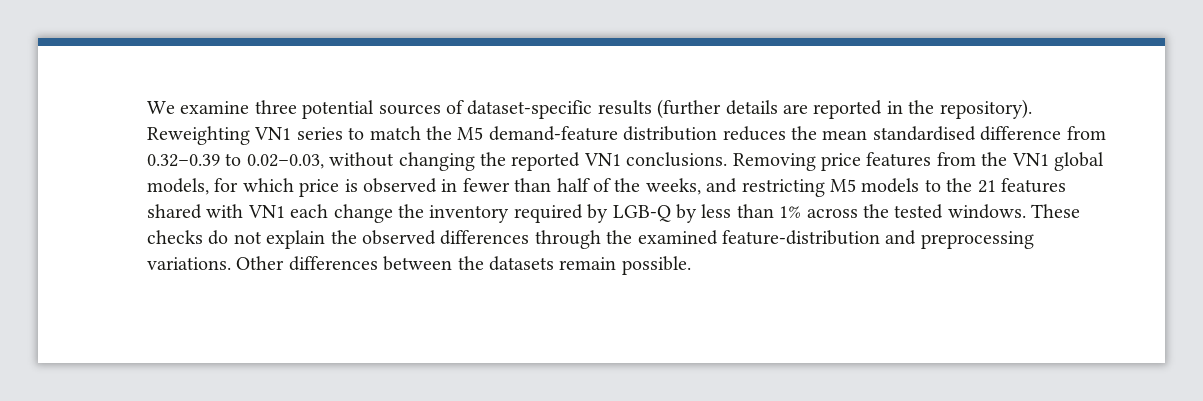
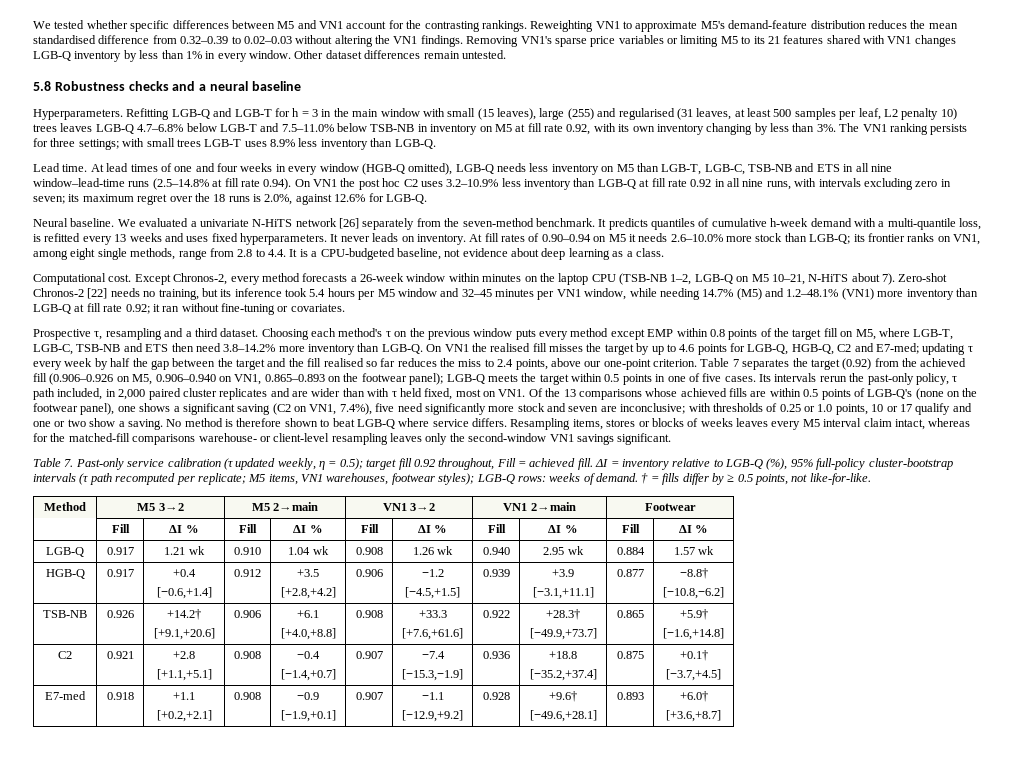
[147,99,1032,119] [147,126,484,145] We examine three potential sources of dataset-specific results (further details are reported in the repository). Reweighting VN1 series to match the M5 -> [33,20,725,32] We tested whether specific differences between M5 and VN1 account for the contrasting rankings. Reweighting VN1 to approximate M5's
[246,152,1104,171] [147,178,973,197] 0.02–0.03, without changing the reported VN1 conclusions. Removing price features from the VN1 global models, for which price is observed in fewer than half of the weeks, and restricting M5 models to the -> [243,35,765,47] 0.02–0.03 without altering the VN1 findings. Removing VN1's sparse price variables or limiting M5 to its
[290,204,1081,223] [147,230,1034,249] [147,256,691,275] each change the inventory required by LGB-Q by less than 1% across the tested windows. These checks do not explain the observed differences through the examined feature-distribution and preprocessing variations. Other differences between the datasets remain possible. -> [914,35,956,47] [33,50,506,62] [33,81,301,91] [33,108,957,120] [33,123,968,135] [33,138,436,150] [33,163,892,175] [33,178,951,190] [33,193,427,205] [33,218,981,230] [33,233,980,245] [33,248,664,260] [33,273,948,285] [33,288,978,300] [33,303,345,315] [33,328,954,340] [33,343,973,355] [33,358,967,370] [33,373,958,385] [33,388,978,400] [33,403,972,415] [33,418,971,430] [33,433,672,445] [33,458,953,470] [33,473,871,485] [44,502,86,511] [137,503,184,511] [251,502,319,511] [382,503,436,511] [503,502,576,511] [644,503,696,511] [111,524,130,533] [169,525,199,533] [239,524,257,533] [293,525,323,533] [360,524,379,533] [417,525,448,533] [487,524,506,533] [548,525,578,533] [621,524,640,533] [678,525,709,533] [46,547,84,557] [106,547,134,555] [164,546,205,555] [234,547,261,555] [288,546,329,555] [355,547,383,555] [412,546,454,555] [482,547,510,555] [543,546,584,555] [616,547,645,555] [673,546,715,555] [45,569,85,579] [106,569,134,577] [173,569,196,577] [156,587,212,599] [234,569,261,577] [297,569,319,577] [280,587,336,599] [355,569,383,577] [421,569,444,577] [405,587,460,599] [482,569,510,577] [552,569,574,577] [532,587,594,599] [616,569,644,577] [679,568,708,579] [663,587,724,599] [43,610,87,618] [106,610,134,618] [167,609,201,620] [153,628,215,640] [234,610,261,618] [297,610,319,618] [280,628,336,640] [355,610,383,618] [418,610,447,618] [402,628,463,640] [482,610,510,618] [546,609,580,620] [529,628,597,640] [616,610,644,618] [679,609,708,620] [663,628,724,640] [58,651,72,659] [106,651,134,659] [173,651,195,659] [156,669,212,681] [234,651,261,659] [297,651,320,659] [280,669,336,681] [355,651,383,659] [421,651,445,659] [402,669,463,681] [482,651,510,659] [549,651,577,659] [529,669,597,681] [616,651,644,659] [679,650,708,661] [666,669,721,681] [45,691,86,700] [106,692,134,700] [173,692,195,700] [156,710,212,722] [234,692,261,700] [297,692,319,700] [280,710,336,722] [355,692,383,700] [421,692,444,700] [402,710,463,722] [482,692,510,700] [549,691,577,702] [529,710,597,722] [616,692,644,700] [679,691,708,702] [666,710,721,722] changes LGB-Q inventory by less than 1% in every window. Other dataset differences remain untested. // 5.8 Robustness checks and a neural baseline // Hyperparameters. Refitting LGB-Q and LGB-T for h = 3 in the main window with small (15 leaves), large (255) and regularised (31 leaves, at least 500 samples per leaf, L2 penalty 10) trees leaves LGB-Q 4.7–6.8% below LGB-T and 7.5–11.0% below TSB-NB in inventory on M5 at fill rate 0.92, with its own inventory changing by less than 3%. The VN1 ranking persists for three settings; with small trees LGB-T uses 8.9% less inventory than LGB-Q. // Lead time. At lead times of one and four weeks in every window (HGB-Q omitted), LGB-Q needs less inventory on M5 than LGB-T, LGB-C, TSB-NB and ETS in all nine window–lead-time runs (2.5–14.8% at fill rate 0.94). On VN1 the post hoc C2 uses 3.2–10.9% less inventory than LGB-Q at fill rate 0.92 in all nine runs, with intervals excluding zero in seven; its maximum regret over the 18 runs is 2.0%, against 12.6% for LGB-Q. // Neural baseline. We evaluated a univariate N-HiTS network [26] separately from the seven-method benchmark. It predicts quantiles of cumulative h-week demand with a multi-quantile loss, is refitted every 13 weeks and uses fixed hyperparameters. It never leads on inventory. At fill rates of 0.90–0.94 on M5 it needs 2.6–10.0% more stock than LGB-Q; its frontier ranks on VN1, among eight single methods, range from 2.8 to 4.4. It is a CPU-budgeted baseline, not evidence about deep learning as a class. // Computational cost. Except Chronos-2, every method forecasts a 26-week window within minutes on the laptop CPU (TSB-NB 1–2, LGB-Q on M5 10–21, N-HiTS about 7). Zero-shot Chronos-2 [22] needs no training, but its inference took 5.4 hours per M5 window and 32–45 minutes per VN1 window, while needing 14.7% (M5) and 1.2–48.1% (VN1) more inventory than LGB-Q at fill rate 0.92; it ran without fine-tuning or covariates. // Prospective τ, resampling and a third dataset. Choosing each method's τ on the previous window puts every method except EMP within 0.8 points of the target fill on M5, where LGB-T, LGB-C, TSB-NB and ETS then need 3.8–14.2% more inventory than LGB-Q. On VN1 the realised fill misses the target by up to 4.6 points for LGB-Q, HGB-Q, C2 and E7-med; updating τ every week by half the gap between the target and the fill realised so far reduces the miss to 2.4 points, above our one-point criterion. Table 7 separates the target (0.92) from the achieved fill (0.906–0.926 on M5, 0.906–0.940 on VN1, 0.865–0.893 on the footwear panel); LGB-Q meets the target within 0.5 points in one of five cases. Its intervals rerun the past-only policy, τ path included, in 2,000 paired cluster replicates and are wider than with τ held fixed, most on VN1. Of the 13 comparisons whose achieved fills are within 0.5 points of LGB-Q's (none on the footwear panel), one shows a significant saving (C2 on VN1, 7.4%), five need significantly more stock and seven are inconclusive; with thresholds of 0.25 or 1.0 points, 10 or 17 qualify and one or two show a saving. No method is therefore shown to beat LGB-Q where service differs. Resampling items, stores or blocks of weeks leaves every M5 interval claim intact, whereas for the matched-fill comparisons warehouse- or client-level resampling leaves only the second-window VN1 savings significant. // Table 7. Past-only service calibration (τ updated weekly, η = 0.5); target fill 0.92 throughout, Fill = achieved fill. ΔI = inventory relative to LGB-Q (%), 95% full-policy cluster-bootstrap intervals (τ path recomputed per replicate; M5 items, VN1 warehouses, footwear styles); LGB-Q rows: weeks of demand. † = fills differ by ≥ 0.5 points, not like-for-like. // Method | M5 3→2 | M5 2→main | VN1 3→2 | VN1 2→main | Footwear // | Fill | ΔI % | Fill | ΔI % | Fill | ΔI % | Fill | ΔI % | Fill | ΔI % // LGB-Q | 0.917 | 1.21 wk | 0.910 | 1.04 wk | 0.908 | 1.26 wk | 0.940 | 2.95 wk | 0.884 | 1.57 wk // HGB-Q | 0.917 | +0.4 // [−0.6,+1.4] | 0.912 | +3.5 // [+2.8,+4.2] | 0.906 | −1.2 // [−4.5,+1.5] | 0.939 | +3.9 // [−3.1,+11.1] | 0.877 | −8.8† // [−10.8,−6.2] // TSB-NB | 0.926 | +14.2† // [+9.1,+20.6] | 0.906 | +6.1 // [+4.0,+8.8] | 0.908 | +33.3 // [+7.6,+61.6] | 0.922 | +28.3† // [−49.9,+73.7] | 0.865 | +5.9† // [−1.6,+14.8] // C2 | 0.921 | +2.8 // [+1.1,+5.1] | 0.908 | −0.4 // [−1.4,+0.7] | 0.907 | −7.4 // [−15.3,−1.9] | 0.936 | +18.8 // [−35.2,+37.4] | 0.875 | +0.1† // [−3.7,+4.5] // E7-med | 0.918 | +1.1 // [+0.2,+2.1] | 0.908 | −0.9 // [−1.9,+0.1] | 0.907 | −1.1 // [−12.9,+9.2] | 0.928 | +9.6† // [−49.6,+28.1] | 0.893 | +6.0† // [+3.6,+8.7]

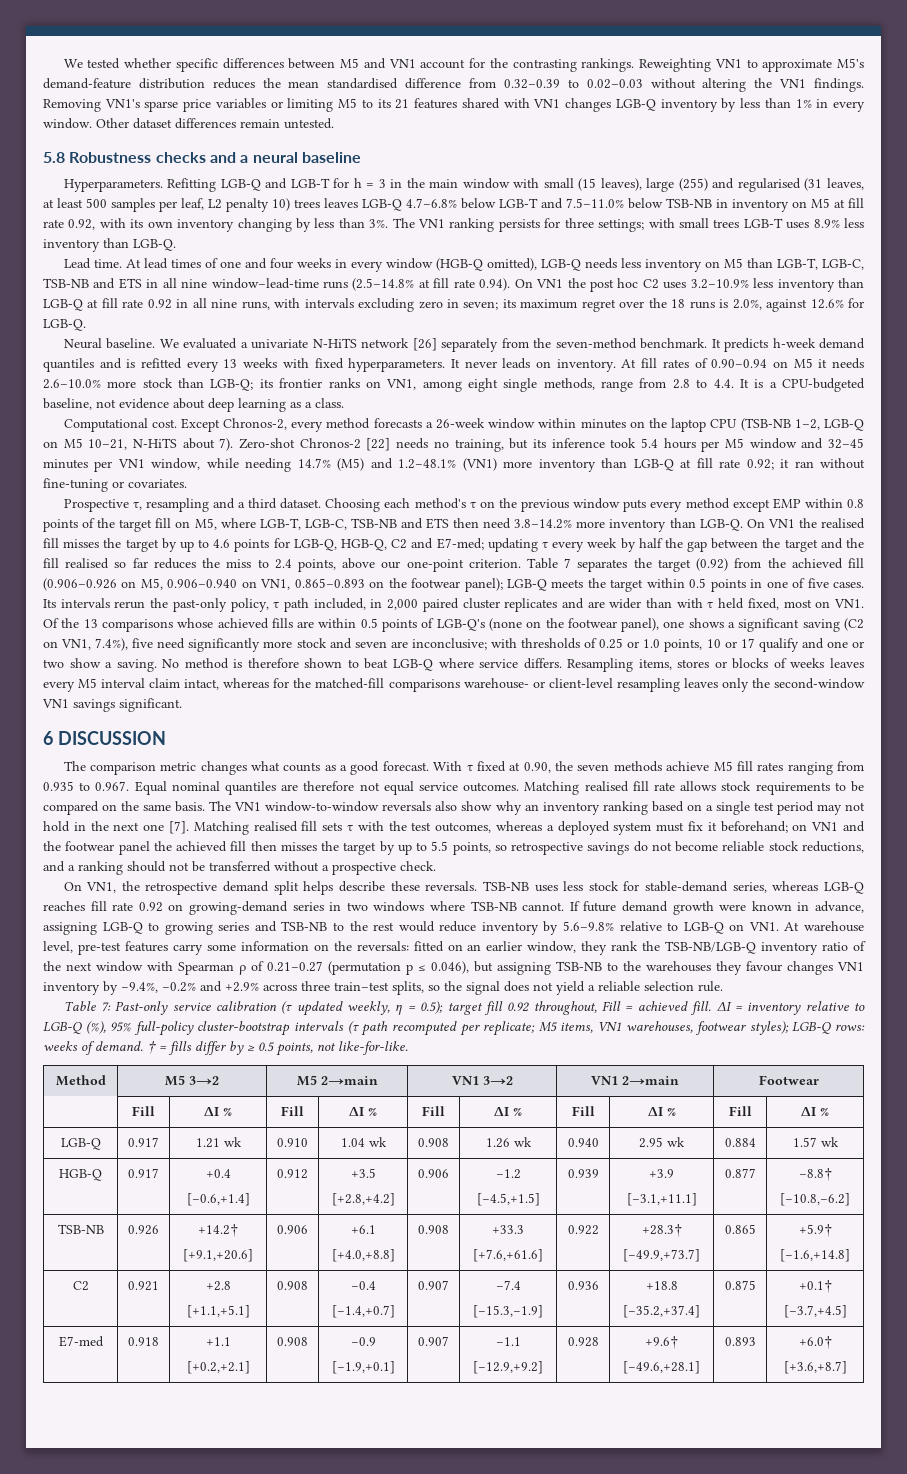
[651,218,981,230] quantiles of cumulative h-week demand with a multi-quantile loss, -> [772,338,865,349] [43,358,122,372] h-week demand quantiles and
[164,233,209,242] and uses -> [282,358,309,368] with
[33,458,74,467] // Table 7. -> [43,731,166,745] [63,761,864,775] [43,781,865,795] [43,801,865,815] [43,821,865,835] [43,841,864,855] [43,861,436,875] [63,881,865,895] [43,901,865,915] [43,921,864,935] [43,941,867,955] [43,961,864,975] [43,981,723,995] [63,1001,111,1012] // 6 DISCUSSION // The comparison metric changes what counts as a good forecast. With τ fixed at 0.90, the seven methods achieve M5 fill rates ranging from 0.935 to 0.967. Equal nominal quantiles are therefore not equal service outcomes. Matching realised fill rate allows stock requirements to be compared on the same basis. The VN1 window-to-window reversals also show why an inventory ranking based on a single test period may not hold in the next one [7]. Matching realised fill sets τ with the test outcomes, whereas a deployed system must fix it beforehand; on VN1 and the footwear panel the achieved fill then misses the target by up to 5.5 points, so retrospective savings do not become reliable stock reductions, and a ranking should not be transferred without a prospective check. // On VN1, the retrospective demand split helps describe these reversals. TSB-NB uses less stock for stable-demand series, whereas LGB-Q reaches fill rate 0.92 on growing-demand series in two windows where TSB-NB cannot. If future demand growth were known in advance, assigning LGB-Q to growing series and TSB-NB to the rest would reduce inventory by 5.6–9.8% relative to LGB-Q on VN1. At warehouse level, pre-test features carry some information on the reversals: fitted on an earlier window, they rank the TSB-NB/LGB-Q inventory ratio of the next window with Spearman ρ of 0.21–0.27 (permutation p ≤ 0.046), but assigning TSB-NB to the warehouses they favour changes VN1 inventory by −9.4%, −0.2% and +2.9% across three train–test splits, so the signal does not yield a reliable selection rule. // Table 7:

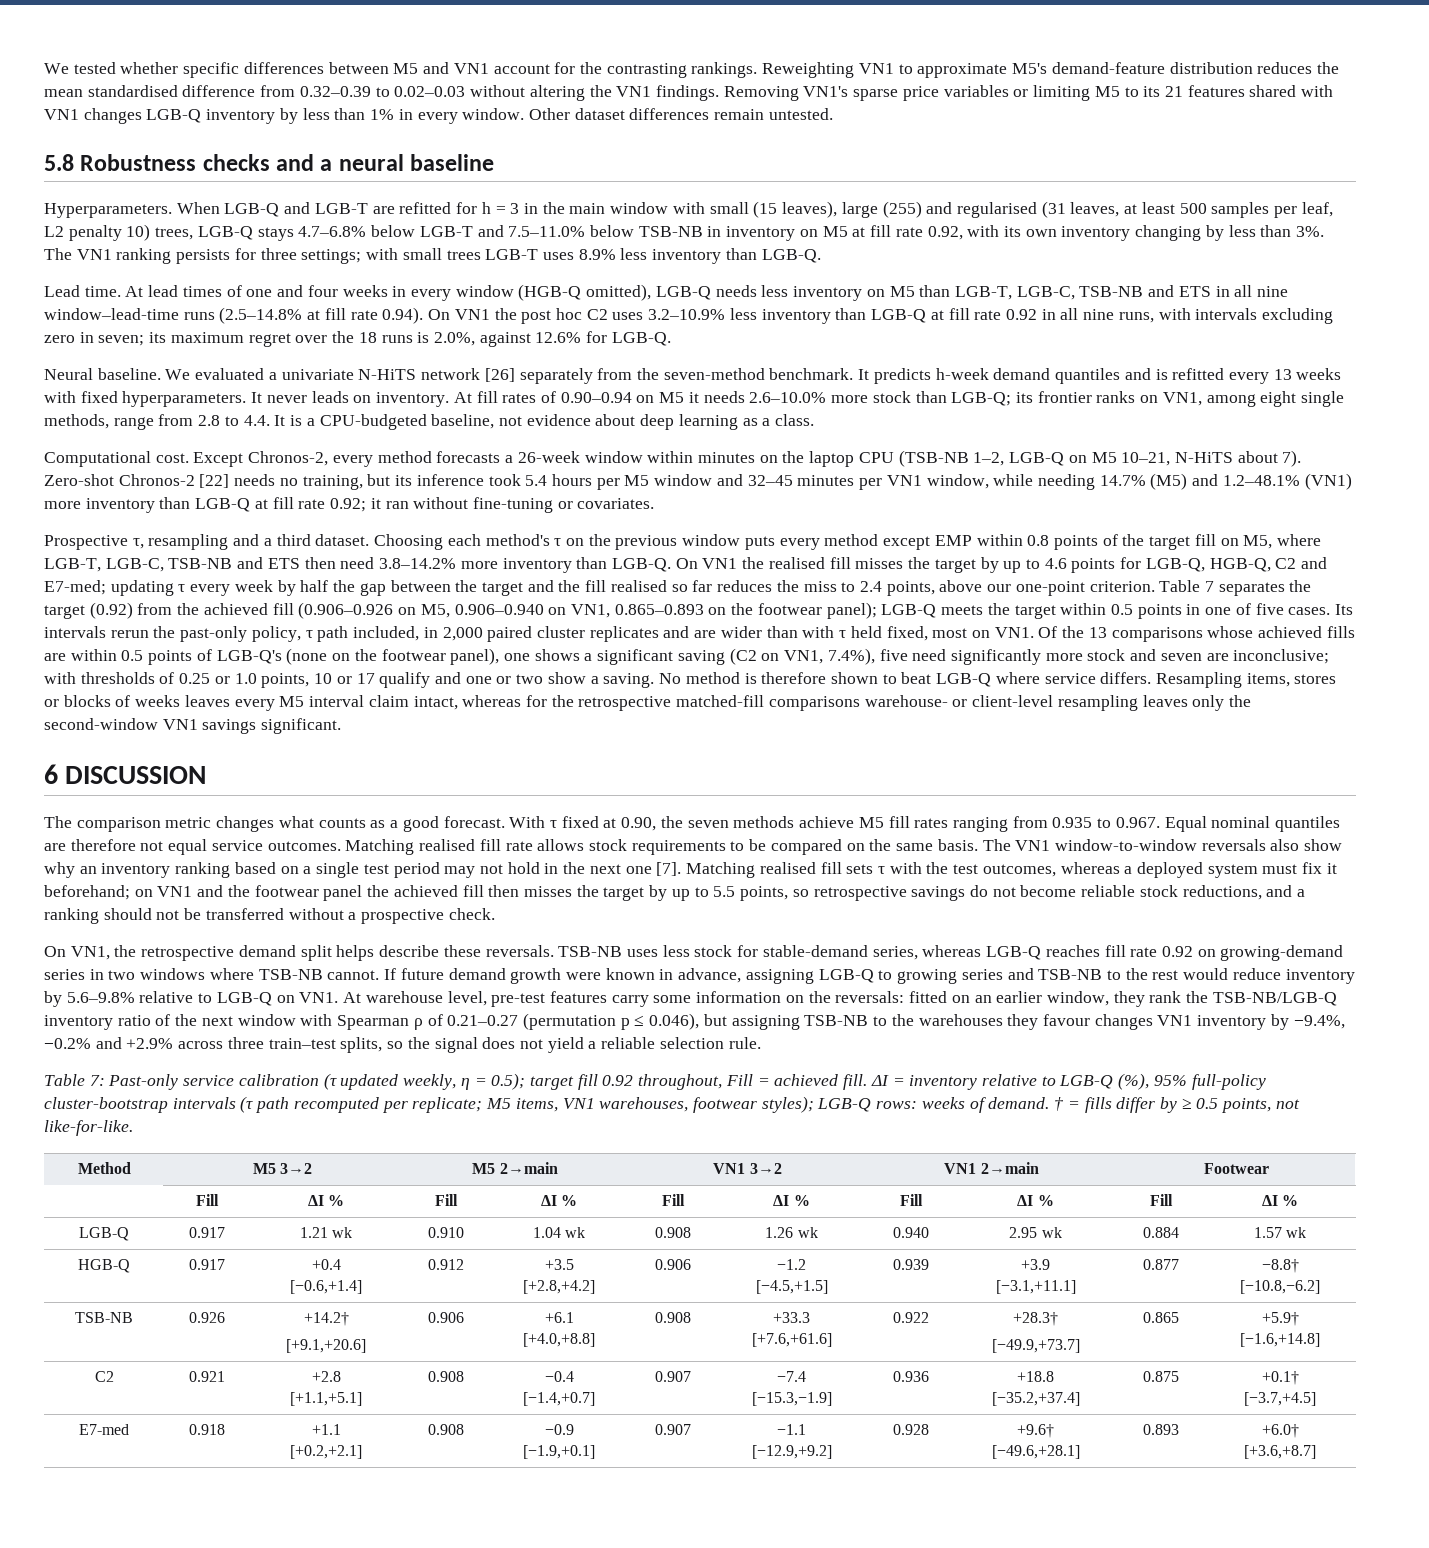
[167,178,217,192] Refitting -> [176,202,220,214] When
(330, 183) none -> [372,202,452,214] are refitted
[294,198,402,211] trees leaves LGB-Q -> [155,226,294,241] trees, LGB-Q stays
(312, 683) none -> [578,696,672,711] retrospective

